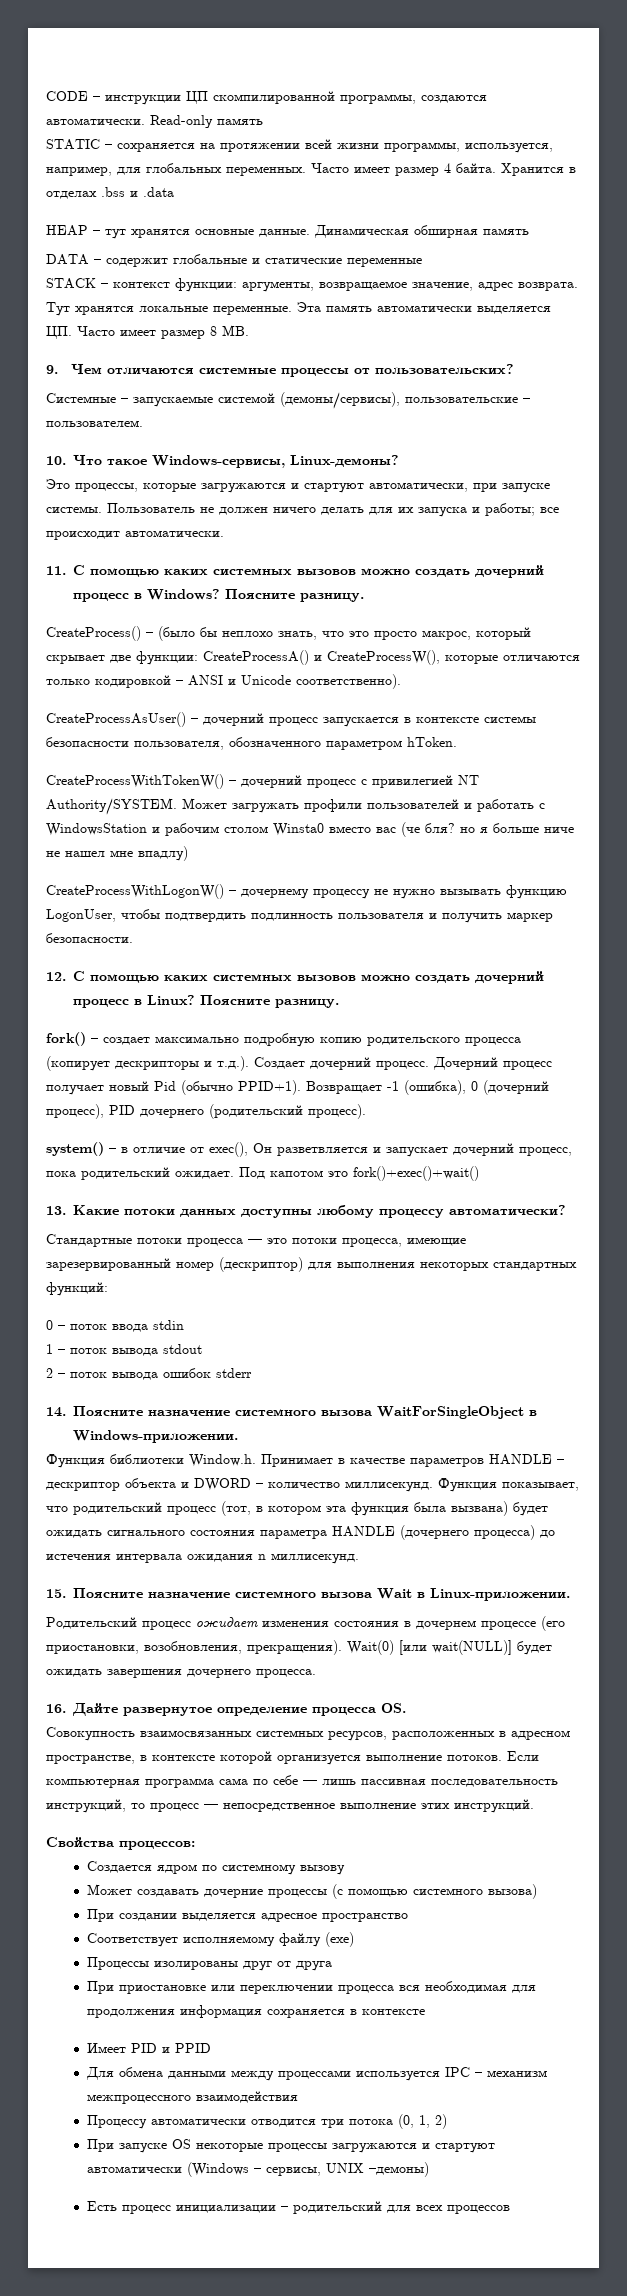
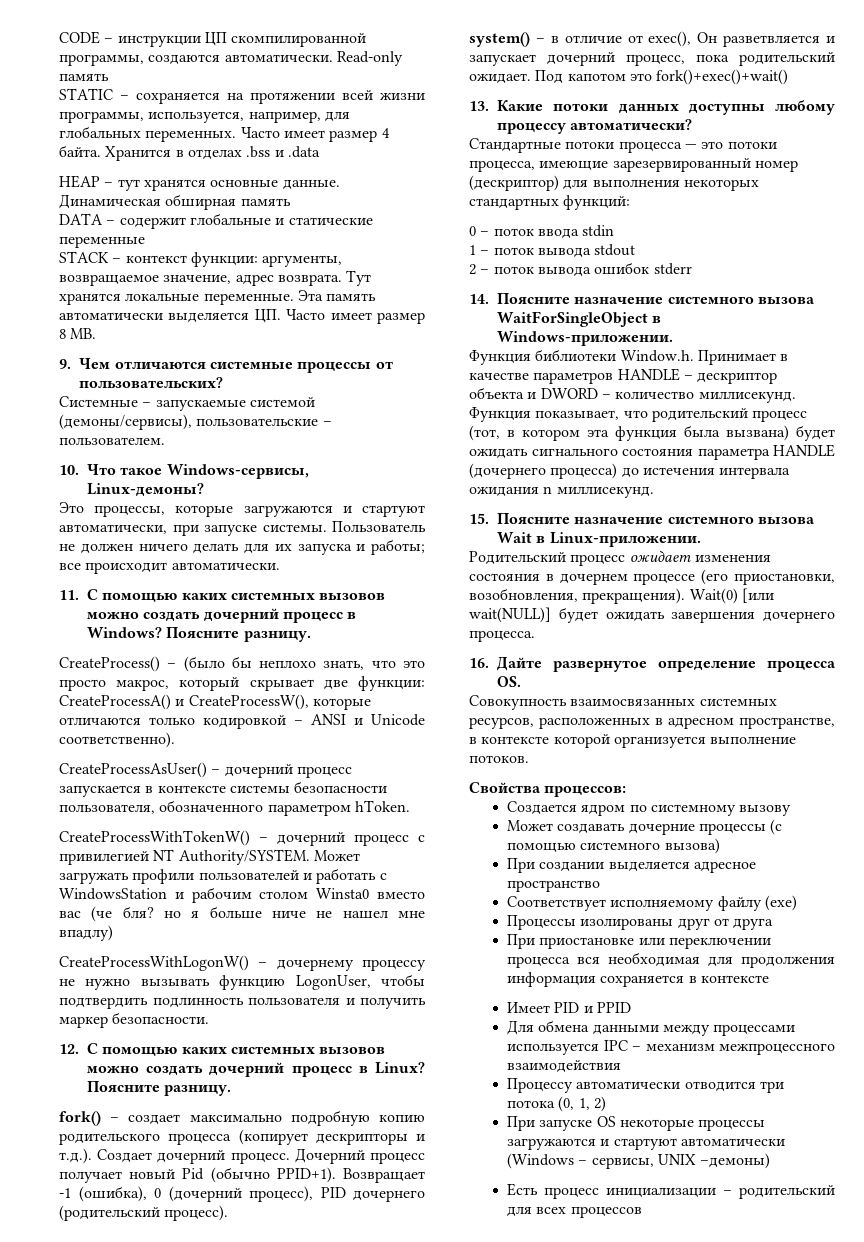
[507,1751,539,1761] [46,1775,558,1788] [46,1799,534,1813] Если компьютерная программа сама по себе — лишь пассивная последовательность инструкций, то процесс — непосредственное выполнение этих инструкций. -> (529, 759) none

